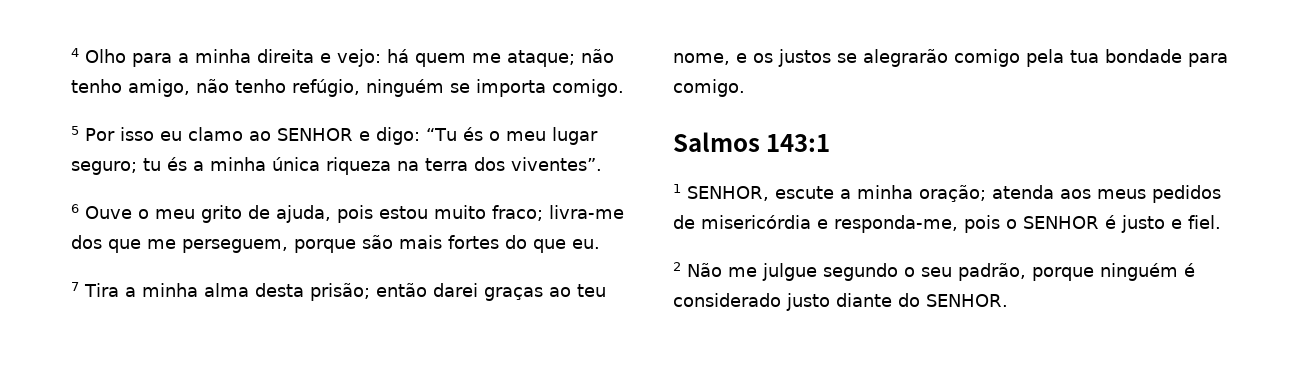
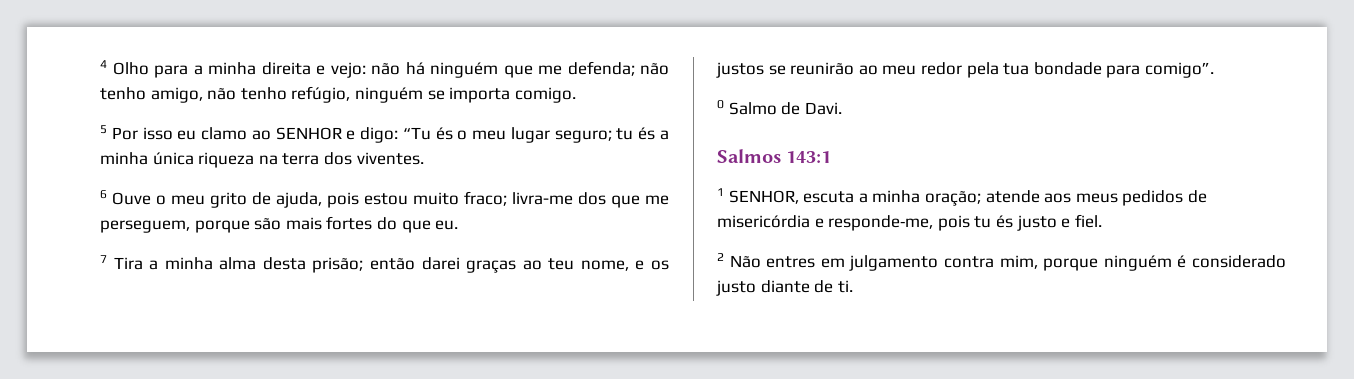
[387,49,575,67] há quem me ataque; -> [371,61,635,78] não há ninguém que me defenda;
[511,157,602,171] viventes”. -> [356,152,424,165] viventes.
[863,49,1228,67] [673,79,745,97] alegrarão comigo pela tua bondade para comigo. -> [790,62,1214,78] [717,100,842,115] reunirão ao meu redor pela tua bondade para comigo”. // 0 Salmo de Davi.
[775,186,834,199] escute -> [803,191,855,203] escuta
[992,185,1054,199] atenda -> [985,190,1040,203] atende
[834,215,1116,233] responda-me, pois o SENHOR é -> [828,215,1013,231] responde‑me, pois tu és
[728,263,1026,281] me julgue segundo o seu padrão, -> [766,255,1038,271] entres em julgamento contra mim,
[898,293,1008,307] do SENHOR. -> [814,280,853,293] de ti.

